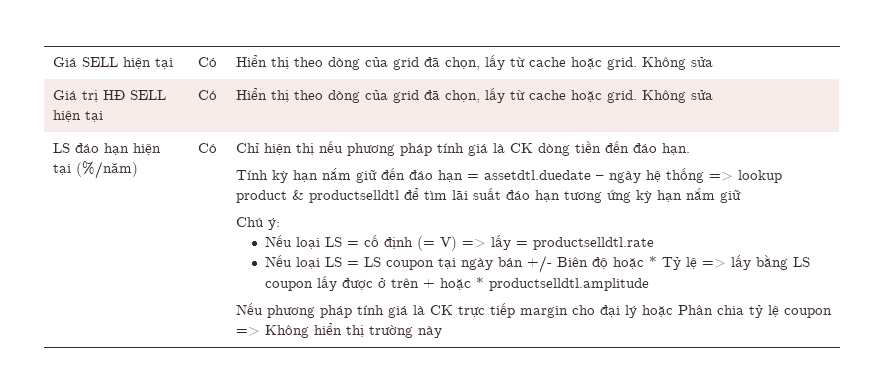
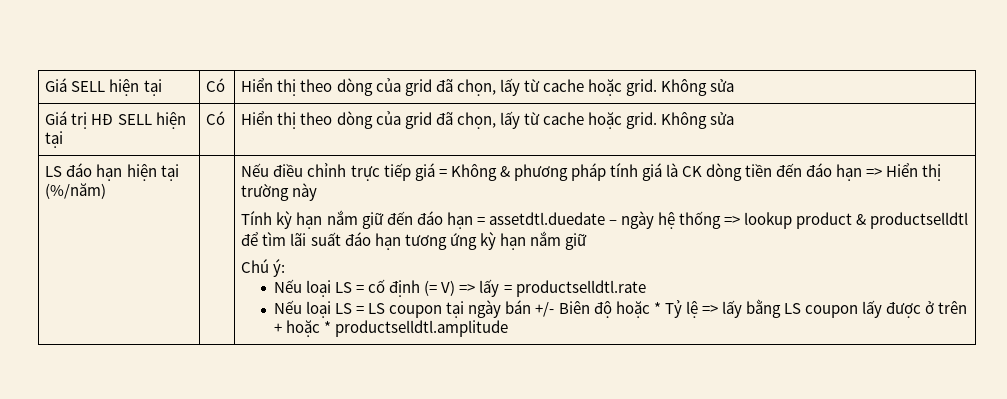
[197,143,217,153] [235,141,343,155] Có | Chỉ hiện thị nếu -> [241,163,510,181] | Nếu điều chỉnh trực tiếp giá = Không &
[661,143,690,155] hạn. -> [836,163,942,181] [241,183,318,201] hạn => Hiển thị trường này
[235,303,832,318] [235,323,442,338] // Nếu phương pháp tính giá là CK trực tiếp margin cho đại lý hoặc Phân chia tỷ lệ coupon => Không hiển thị trường này -> (509, 328) none

